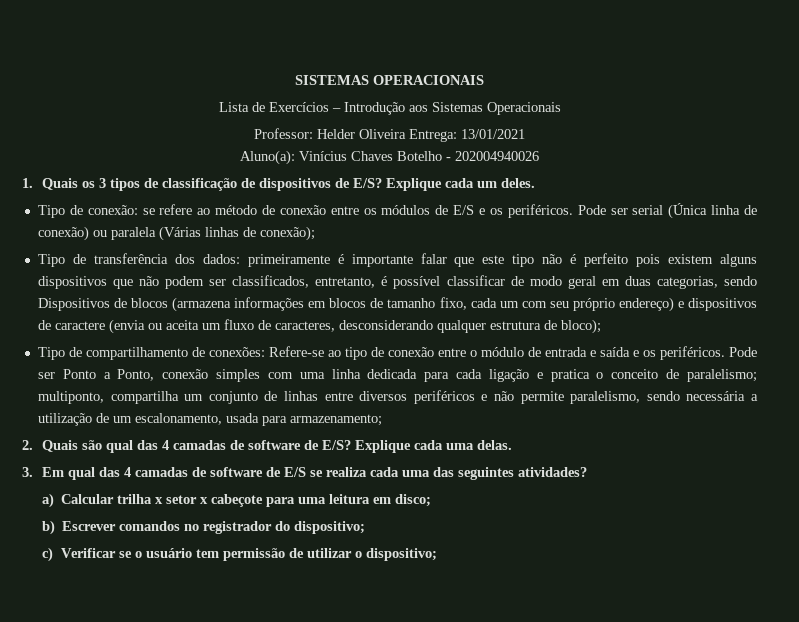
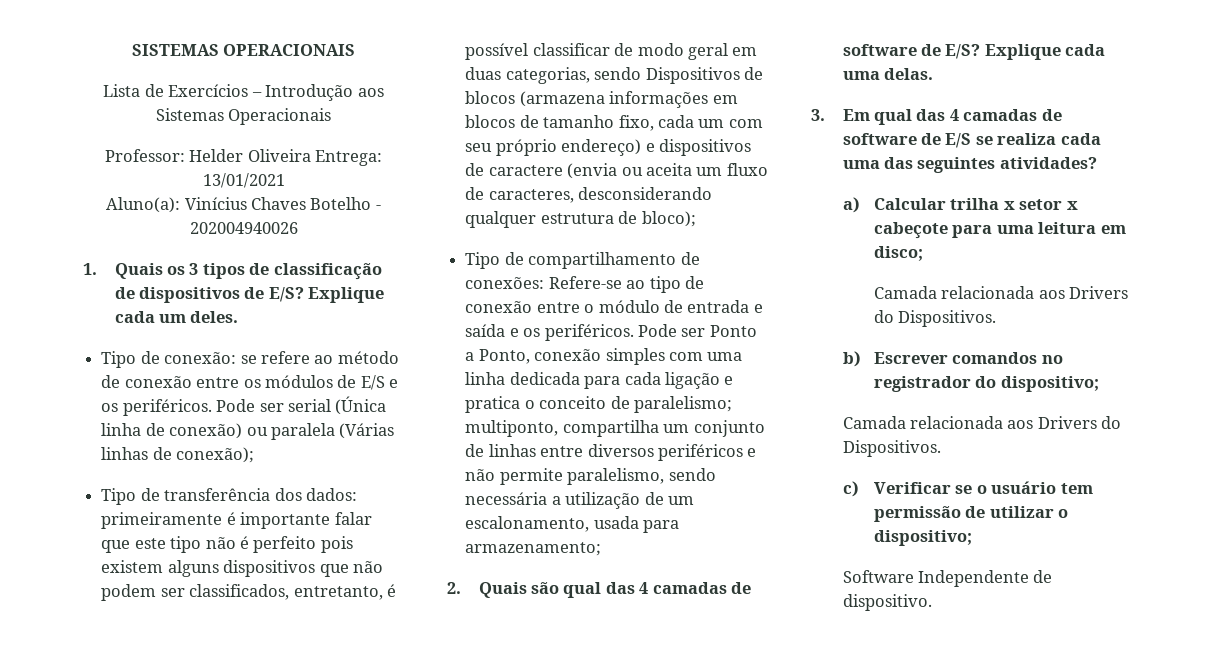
(432, 500) none -> [874,286,1129,299] [874,310,997,327] // Camada relacionada aos Drivers do Dispositivos.
(365, 527) none -> [842,416,1122,429] [842,440,941,457] // Camada relacionada aos Drivers do Dispositivos.
(438, 554) none -> [842,570,1053,587] [842,594,932,611] // Software Independente de dispositivo.

